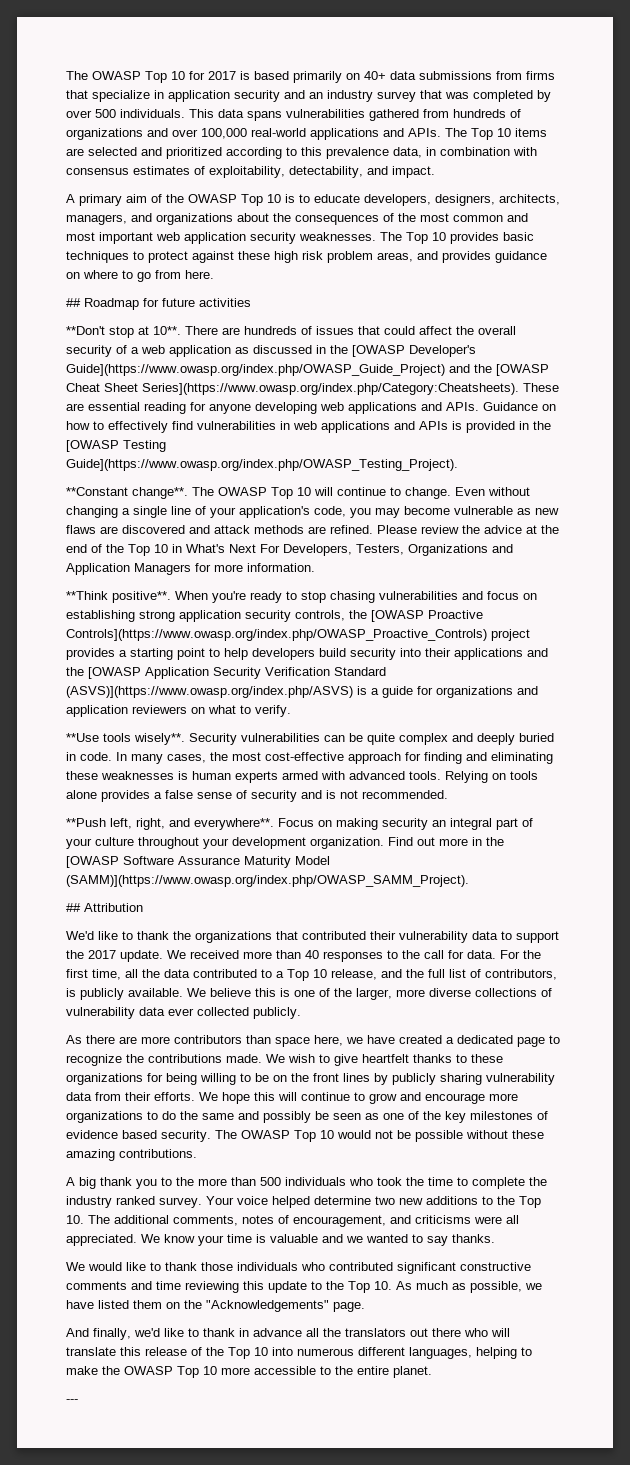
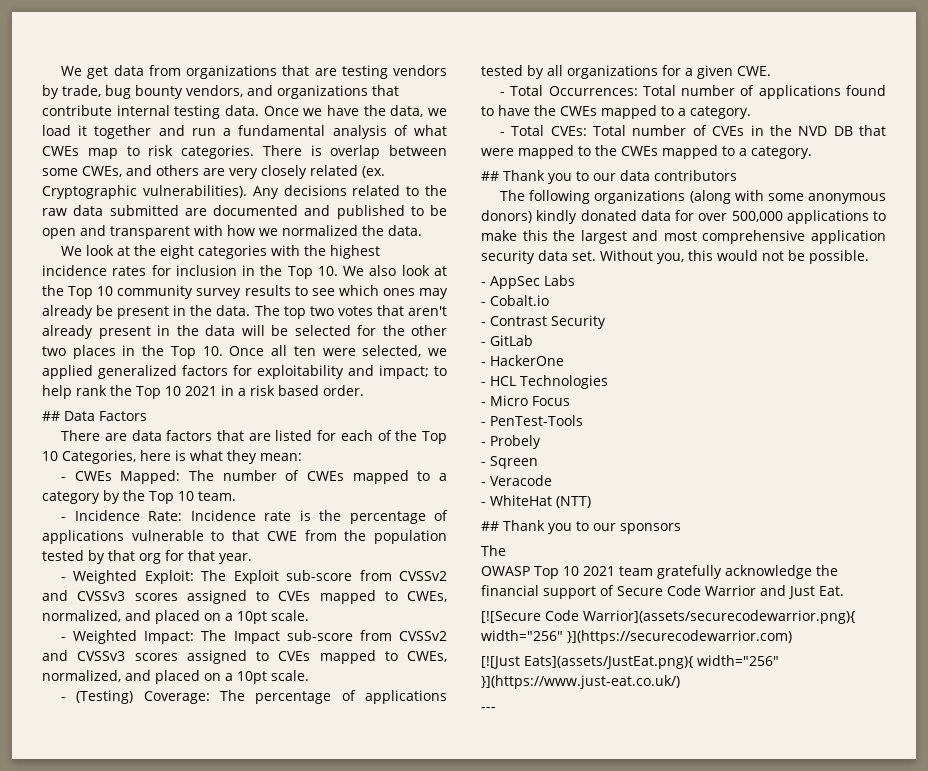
[66,71,555,83] [66,90,551,102] [66,109,521,121] [66,128,547,140] [66,147,537,159] [66,166,435,178] [66,194,560,206] [66,213,528,225] [66,232,534,244] [66,251,547,263] [66,270,214,282] [66,298,251,310] [66,326,516,338] [66,345,476,357] [66,364,549,376] [66,383,559,395] [66,402,556,414] [66,421,551,433] [66,440,166,452] [66,459,458,471] [66,487,530,499] [66,506,559,518] [66,525,559,534] [66,544,513,556] [66,563,315,575] [66,591,537,603] [66,610,483,622] [66,629,530,641] [66,648,548,660] [66,667,386,679] [66,686,538,698] [66,705,291,717] [66,733,554,745] [66,752,553,764] [66,771,538,783] [66,790,448,802] [66,818,533,830] [66,837,504,849] [66,856,330,868] [66,875,469,887] [66,903,143,912] [66,931,559,943] [66,950,541,962] [66,969,557,981] [66,988,552,1000] [66,1007,301,1019] [66,1035,560,1047] [66,1054,503,1066] [66,1073,555,1085] [66,1092,518,1104] [66,1111,548,1123] [66,1130,544,1142] [66,1149,197,1161] [66,1177,547,1189] [66,1196,541,1208] [66,1215,519,1227] [66,1234,495,1246] [66,1262,531,1274] [66,1281,542,1293] [66,1300,365,1312] [66,1328,510,1340] [66,1347,532,1359] [66,1366,432,1378] The OWASP Top 10 for 2017 is based primarily on 40+ data submissions from firms that specialize in application security and an industry survey that was completed by over 500 individuals. This data spans vulnerabilities gathered from hundreds of organizations and over 100,000 real-world applications and APIs. The Top 10 items are selected and prioritized according to this prevalence data, in combination with consensus estimates of exploitability, detectability, and impact. // A primary aim of the OWASP Top 10 is to educate developers, designers, architects, managers, and organizations about the consequences of the most common and most important web application security weaknesses. The Top 10 provides basic techniques to protect against these high risk problem areas, and provides guidance on where to go from here. // ## Roadmap for future activities // **Don't stop at 10**. There are hundreds of issues that could affect the overall security of a web application as discussed in the [OWASP Developer's Guide](https://www.owasp.org/index.php/OWASP_Guide_Project) and the [OWASP Cheat Sheet Series](https://www.owasp.org/index.php/Category:Cheatsheets). These are essential reading for anyone developing web applications and APIs. Guidance on how to effectively find vulnerabilities in web applications and APIs is provided in the [OWASP Testing Guide](https://www.owasp.org/index.php/OWASP_Testing_Project). // **Constant change**. The OWASP Top 10 will continue to change. Even without changing a single line of your application's code, you may become vulnerable as new flaws are discovered and attack methods are refined. Please review the advice at the end of the Top 10 in What's Next For Developers, Testers, Organizations and Application Managers for more information. // **Think positive**. When you're ready to stop chasing vulnerabilities and focus on establishing strong application security controls, the [OWASP Proactive Controls](https://www.owasp.org/index.php/OWASP_Proactive_Controls) project provides a starting point to help developers build security into their applications and the [OWASP Application Security Verification Standard (ASVS)](https://www.owasp.org/index.php/ASVS) is a guide for organizations and application reviewers on what to verify. // **Use tools wisely**. Security vulnerabilities can be quite complex and deeply buried in code. In many cases, the most cost-effective approach for finding and eliminating these weaknesses is human experts armed with advanced tools. Relying on tools alone provides a false sense of security and is not recommended. // **Push left, right, and everywhere**. Focus on making security an integral part of your culture throughout your development organization. Find out more in the [OWASP Software Assurance Maturity Model (SAMM)](https://www.owasp.org/index.php/OWASP_SAMM_Project). // ## Attribution // We'd like to thank the organizations that contributed their vulnerability data to support the 2017 update. We received more than 40 responses to the call for data. For the first time, all the data contributed to a Top 10 release, and the full list of contributors, is publicly available. We believe this is one of the larger, more diverse collections of vulnerability data ever collected publicly. // As there are more contributors than space here, we have created a dedicated page to recognize the contributions made. We wish to give heartfelt thanks to these organizations for being willing to be on the front lines by publicly sharing vulnerability data from their efforts. We hope this will continue to grow and encourage more organizations to do the same and possibly be seen as one of the key milestones of evidence based security. The OWASP Top 10 would not be possible without these amazing contributions. // A big thank you to the more than 500 individuals who took the time to complete the industry ranked survey. Your voice helped determine two new additions to the Top 10. The additional comments, notes of encouragement, and criticisms were all appreciated. We know your time is valuable and we wanted to say thanks. // We would like to thank those individuals who contributed significant constructive comments and time reviewing this update to the Top 10. As much as possible, we have listed them on the "Acknowledgements" page. // And finally, we'd like to thank in advance all the translators out there who will translate this release of the Top 10 into numerous different languages, helping to make the OWASP Top 10 more accessible to the entire planet. -> [61,65,447,79] [42,85,399,99] [42,105,448,119] [42,125,448,139] [42,145,447,159] [42,165,385,179] [42,185,447,199] [42,205,447,219] [42,225,422,239] [61,245,381,259] [42,265,448,279] [42,285,448,299] [42,305,447,319] [42,325,447,339] [42,345,448,359] [42,365,447,379] [42,385,364,399] [42,411,147,421] [61,430,448,444] [42,450,302,464] [61,470,447,484] [42,490,236,504] [61,510,448,524] [42,530,448,544] [42,550,252,564] [61,570,447,584] [42,590,447,604] [42,610,309,624] [61,630,448,644] [42,650,447,664] [42,670,309,684] [61,690,447,704] [481,65,771,79] [500,85,886,99] [481,105,751,119] [500,125,886,136] [481,145,812,159] [481,170,737,184] [500,190,886,204] [481,210,886,224] [481,230,886,244] [481,250,869,264] [481,275,575,289] [481,295,549,306] [481,315,606,329] [481,335,533,346] [481,355,564,366] [481,375,608,389] [481,395,570,406] [481,415,583,426] [481,435,541,449] [481,456,538,469] [481,475,552,486] [481,495,591,508] [481,520,681,534] [481,545,506,556] [481,565,838,579] [481,585,844,599] [481,610,855,624] [481,630,792,644] [481,655,780,669] [481,675,680,689] We get data from organizations that are testing vendors by trade, bug bounty vendors, and organizations that contribute internal testing data. Once we have the data, we load it together and run a fundamental analysis of what CWEs map to risk categories. There is overlap between some CWEs, and others are very closely related (ex. Cryptographic vulnerabilities). Any decisions related to the raw data submitted are documented and published to be open and transparent with how we normalized the data. // We look at the eight categories with the highest incidence rates for inclusion in the Top 10. We also look at the Top 10 community survey results to see which ones may already be present in the data. The top two votes that aren't already present in the data will be selected for the other two places in the Top 10. Once all ten were selected, we applied generalized factors for exploitability and impact; to help rank the Top 10 2021 in a risk based order. // ## Data Factors // There are data factors that are listed for each of the Top 10 Categories, here is what they mean: // - CWEs Mapped: The number of CWEs mapped to a category by the Top 10 team. // - Incidence Rate: Incidence rate is the percentage of applications vulnerable to that CWE from the population tested by that org for that year. // - Weighted Exploit: The Exploit sub-score from CVSSv2 and CVSSv3 scores assigned to CVEs mapped to CWEs, normalized, and placed on a 10pt scale. // - Weighted Impact: The Impact sub-score from CVSSv2 and CVSSv3 scores assigned to CVEs mapped to CWEs, normalized, and placed on a 10pt scale. // - (Testing) Coverage: The percentage of applications tested by all organizations for a given CWE. // - Total Occurrences: Total number of applications found to have the CWEs mapped to a category. // - Total CVEs: Total number of CVEs in the NVD DB that were mapped to the CWEs mapped to a category. // ## Thank you to our data contributors // The following organizations (along with some anonymous donors) kindly donated data for over 500,000 applications to make this the largest and most comprehensive application security data set. Without you, this would not be possible. // - AppSec Labs // - Cobalt.io // - Contrast Security // - GitLab // - HackerOne // - HCL Technologies // - Micro Focus // - PenTest-Tools // - Probely // - Sqreen // - Veracode // - WhiteHat (NTT) // ## Thank you to our sponsors // The // OWASP Top 10 2021 team gratefully acknowledge the financial support of Secure Code Warrior and Just Eat. // [![Secure Code Warrior](assets/securecodewarrior.png){ width="256" }](https://securecodewarrior.com) // [![Just Eats](assets/JustEat.png){ width="256" }](https://www.just-eat.co.uk/)

